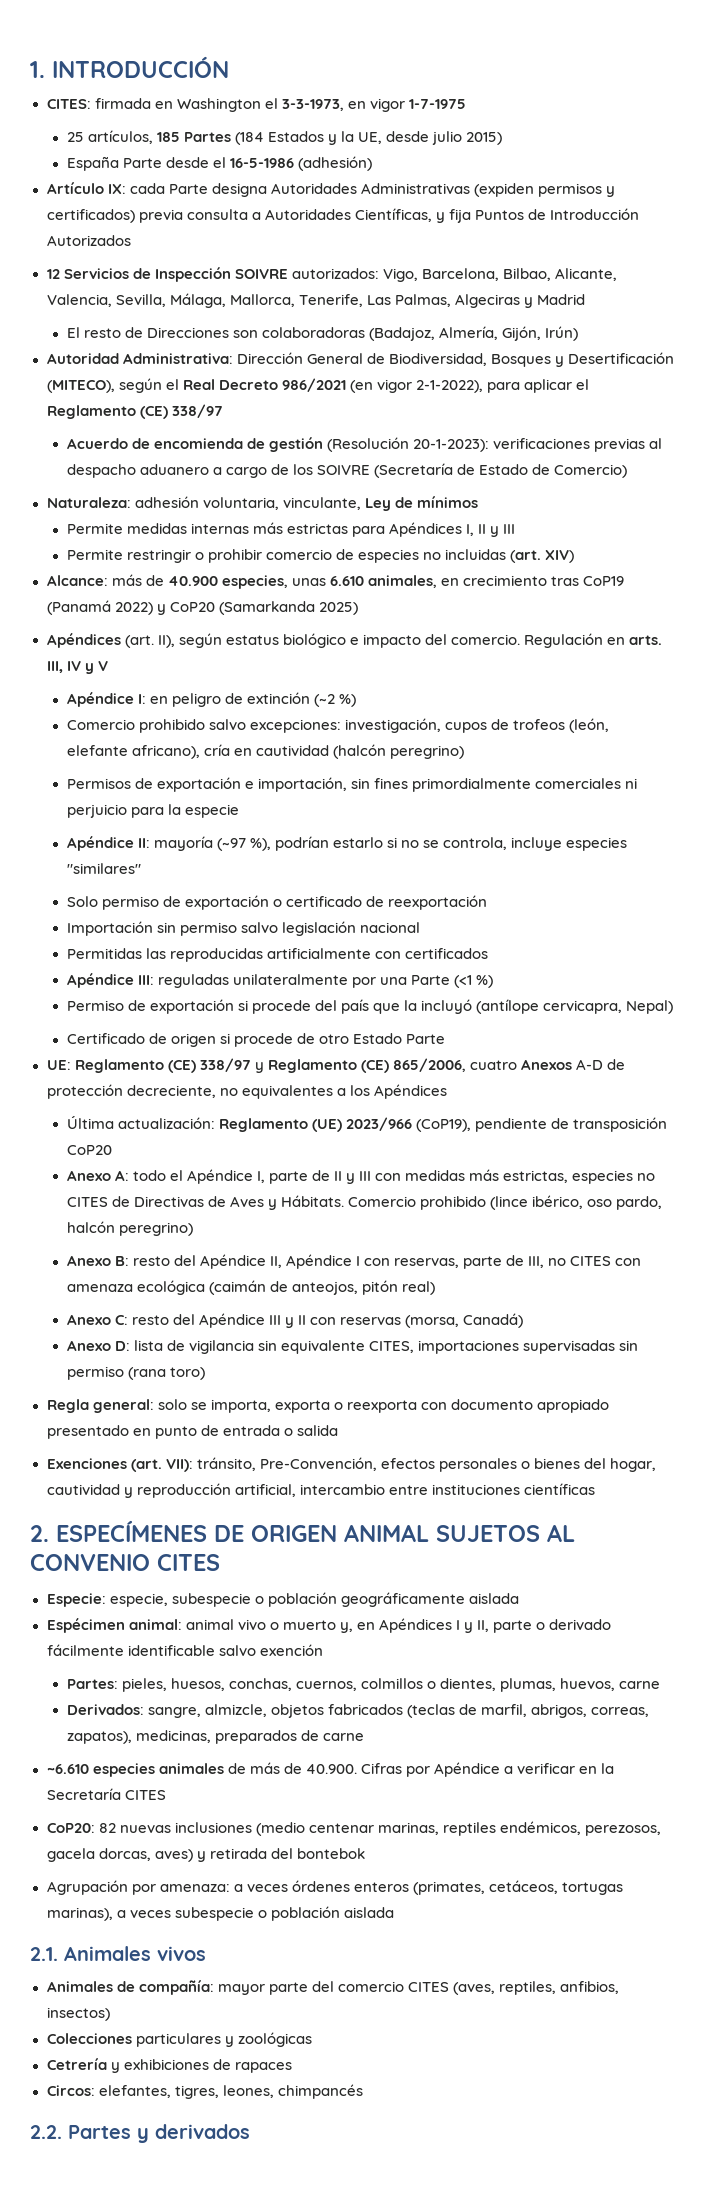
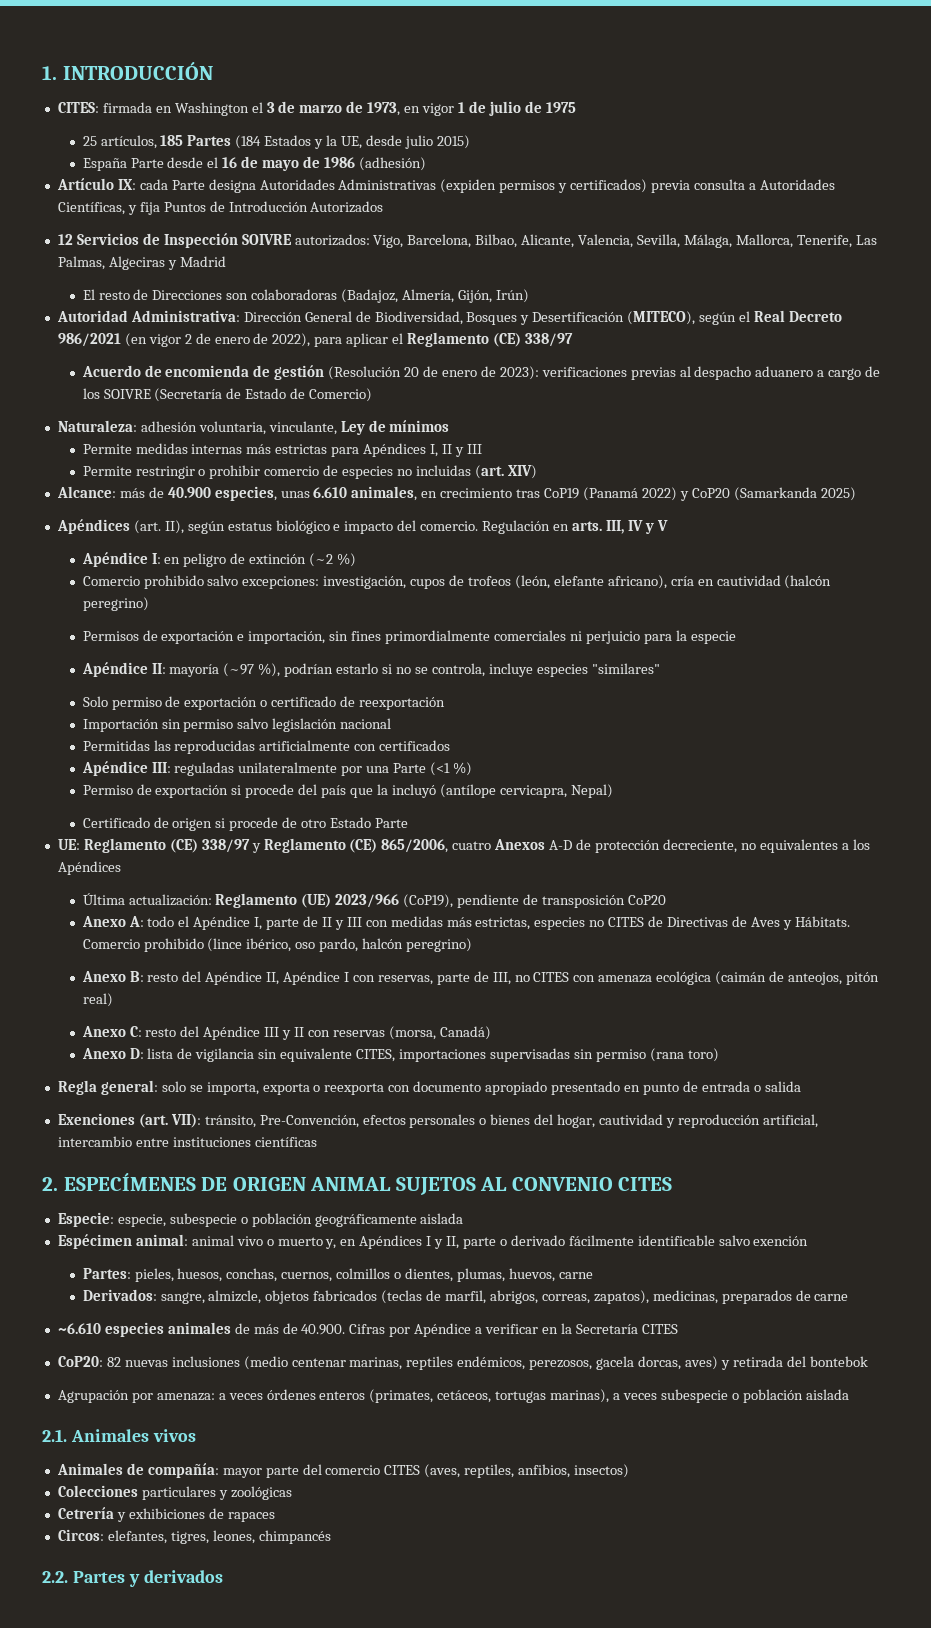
[281,98,466,112] 3-3-1973, en vigor 1-7-1975 -> [266,101,576,116] 3 de marzo de 1973, en vigor 1 de julio de 1975
[229,158,294,168] 16-5-1986 -> [222,156,355,171] 16 de mayo de 1986
[415,380,483,393] 2-1-2022), -> [184,333,311,347] 2 de enero de 2022),
[412,439,489,452] 20-1-2023): -> [404,366,539,380] 20 de enero de 2023):

